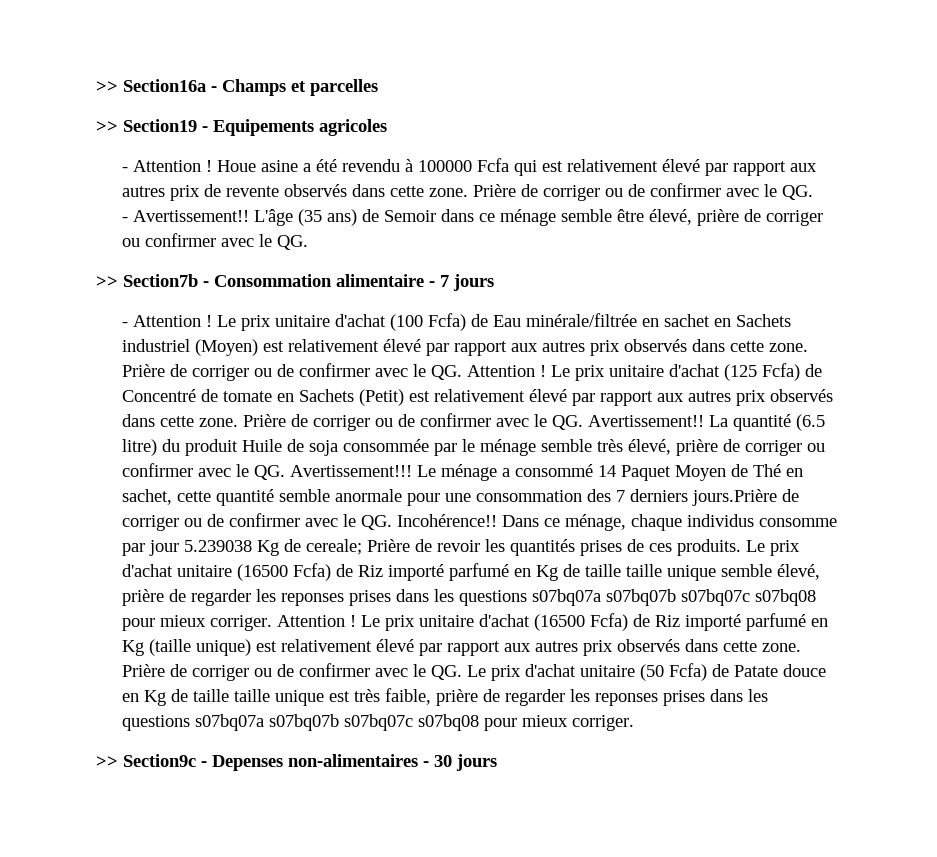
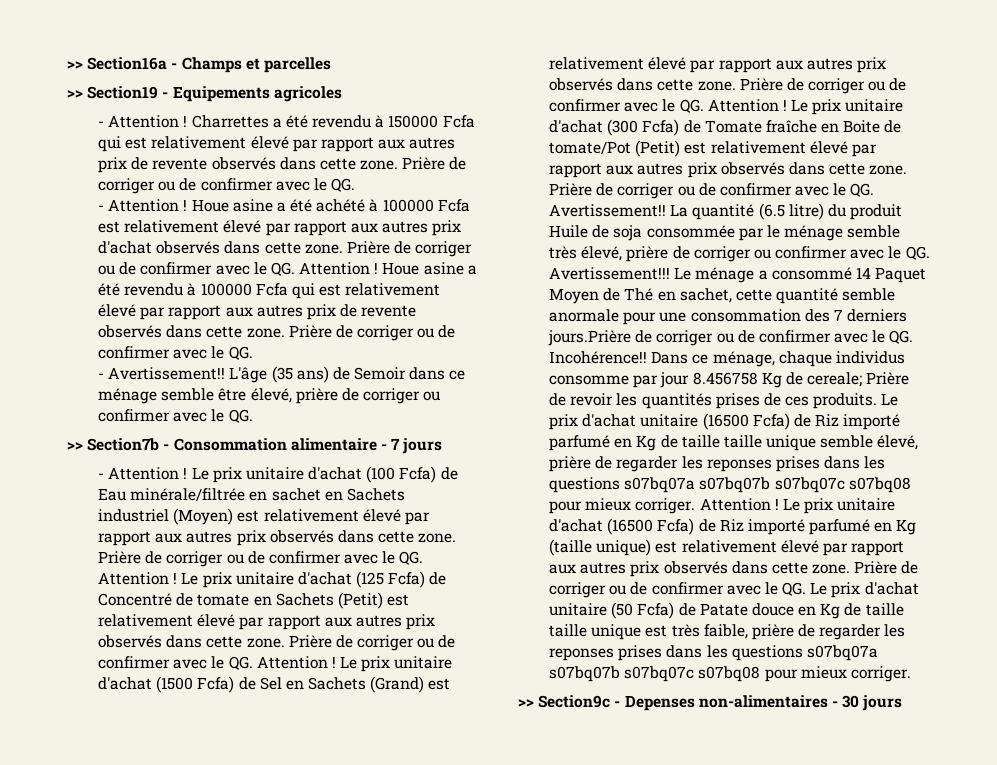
(213, 166) none -> [191,115,475,128] [97,136,456,152] [97,157,467,173] [97,178,356,194] [97,199,470,212] [97,220,462,236] [97,241,473,257] [97,262,379,276] Charrettes a été revendu à 150000 Fcfa qui est relativement élevé par rapport aux autres prix de revente observés dans cette zone. Prière de corriger ou de confirmer avec le QG. // - Attention ! Houe asine a été achété à 100000 Fcfa est relativement élevé par rapport aux autres prix d'achat observés dans cette zone. Prière de corriger ou de confirmer avec le QG. Attention !
(584, 422) none -> [256,656,453,672] [97,676,451,693] [548,57,887,73] [548,78,907,94] [548,99,904,115] [548,119,902,136] [548,140,877,157] [548,162,908,178] [548,183,875,199] Attention ! Le prix unitaire d'achat (1500 Fcfa) de Sel en Sachets (Grand) est relativement élevé par rapport aux autres prix observés dans cette zone. Prière de corriger ou de confirmer avec le QG. Attention ! Le prix unitaire d'achat (300 Fcfa) de Tomate fraîche en Boite de tomate/Pot (Petit) est relativement élevé par rapport aux autres prix observés dans cette zone. Prière de corriger ou de confirmer avec le QG.
[184,540,253,552] 5.239038 -> [692,372,758,385] 8.456758

